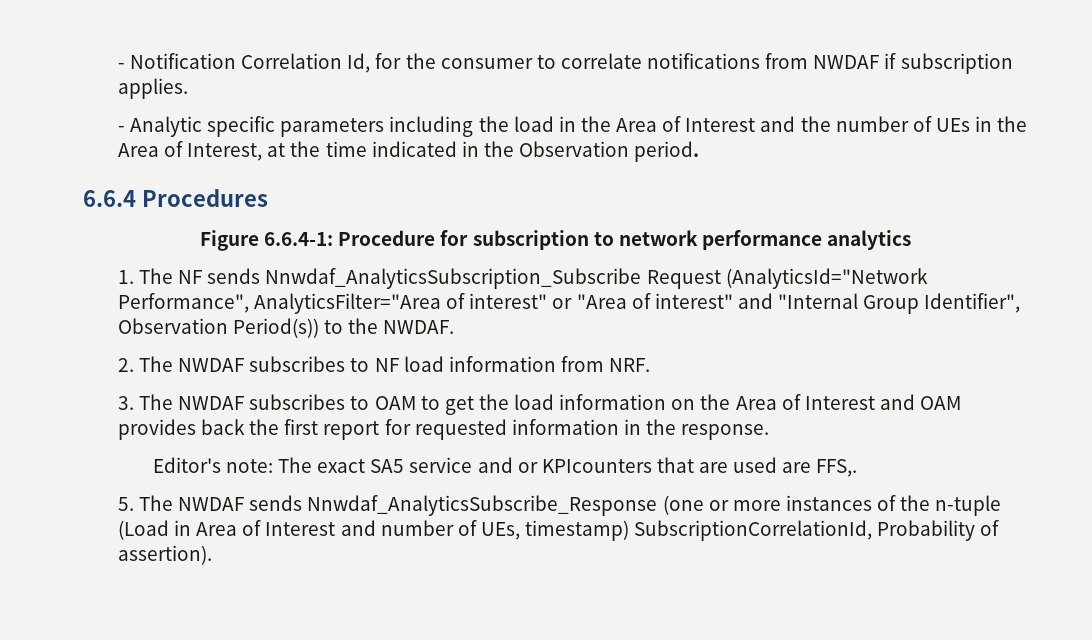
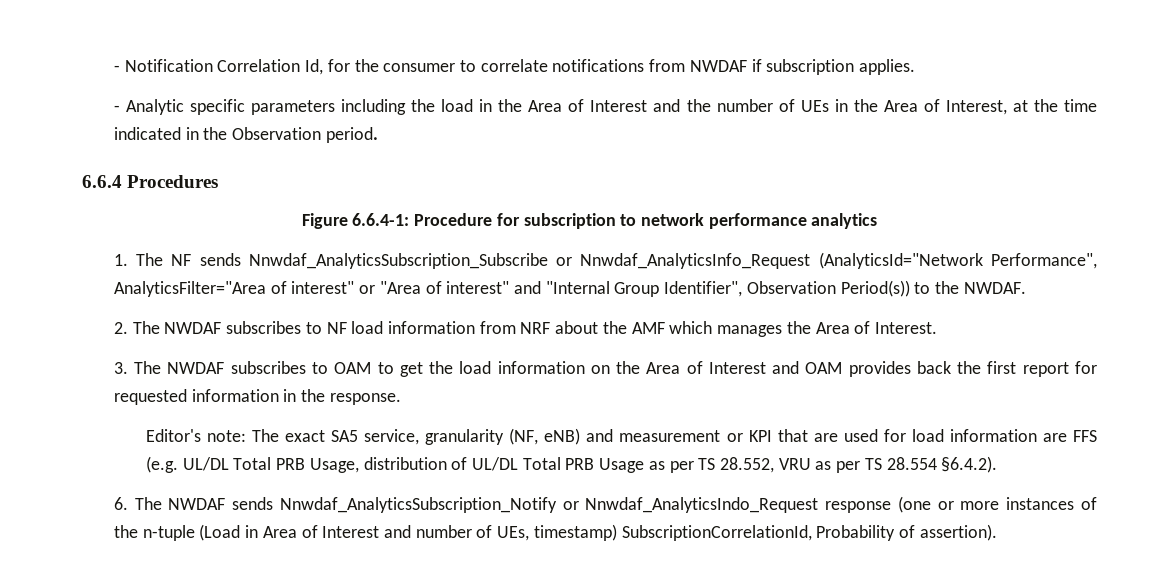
[646,270,721,289] Request -> [556,253,811,269] or Nnwdaf_AnalyticsInfo_Request
[609,358,651,372] NRF. -> [520,321,937,337] NRF about the AMF which manages the Area of Interest.
[409,457,858,477] [117,495,658,516] service and or KPIcounters that are used are FFS,. // 5. The NWDAF sends Nnwdaf_AnalyticsSubscribe_Response -> [364,428,1098,445] [145,456,998,473] [113,497,892,513] service, granularity (NF, eNB) and measurement or KPI that are used for load information are FFS (e.g. UL/DL Total PRB Usage, distribution of UL/DL Total PRB Usage as per TS 28.552, VRU as per TS 28.554 §6.4.2). // 6. The NWDAF sends Nnwdaf_AnalyticsSubscription_Notify or Nnwdaf_AnalyticsIndo_Request response

